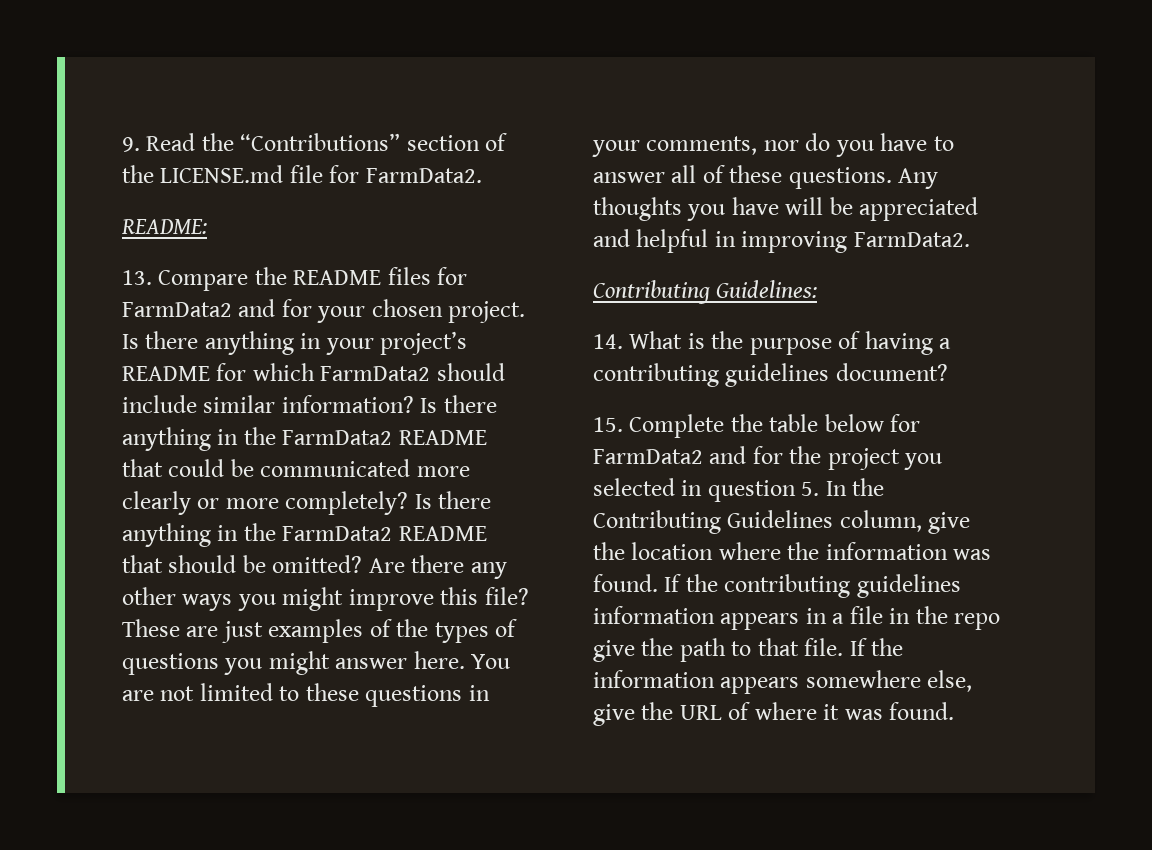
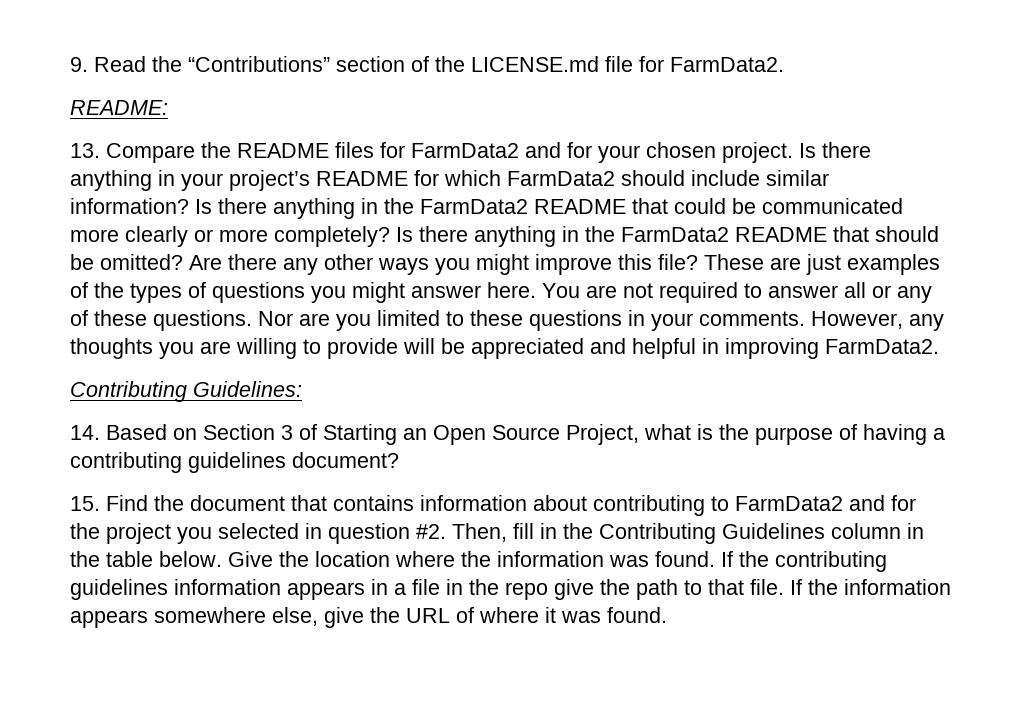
(195, 693) none -> [659,282,932,303] [70,310,371,331] required to answer all or any of these questions. Nor are you
[646,133,954,157] [593,165,939,189] [593,197,779,221] comments, nor do you have to answer all of these questions. Any thoughts you have -> [699,311,944,331] [70,338,398,359] comments. However, any thoughts you are willing to provide
[629,331,683,349] What -> [106,424,691,445] Based on Section 3 of Starting an Open Source Project, what
[629,414,921,438] Complete the table below for -> [106,495,729,516] Find the document that contains information about contributing to
[801,478,885,496] [593,510,971,534] 5. In the Contributing Guidelines column, give -> [416,523,924,544] [70,551,273,567] #2. Then, fill in the Contributing Guidelines column in the table below. Give

